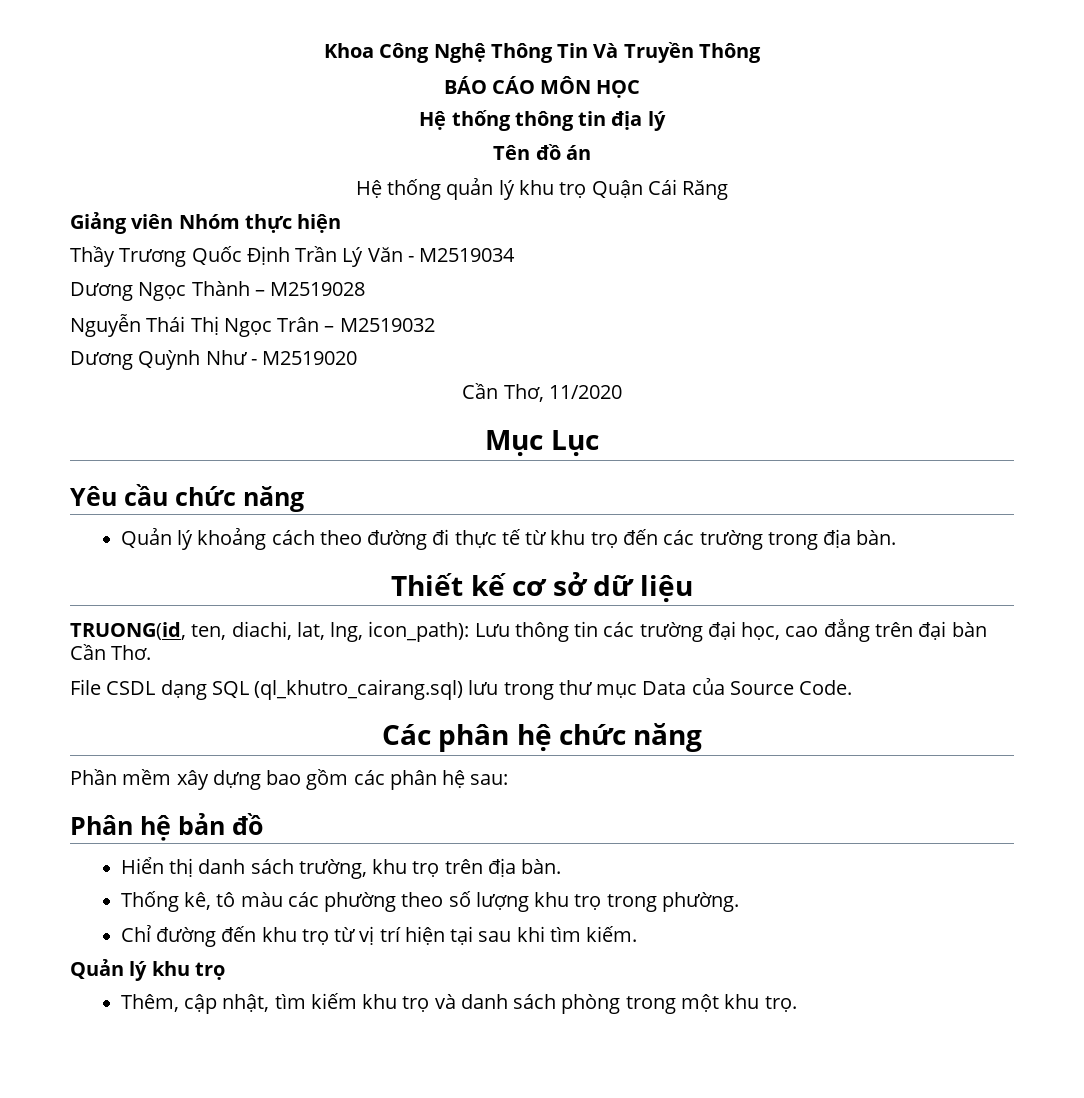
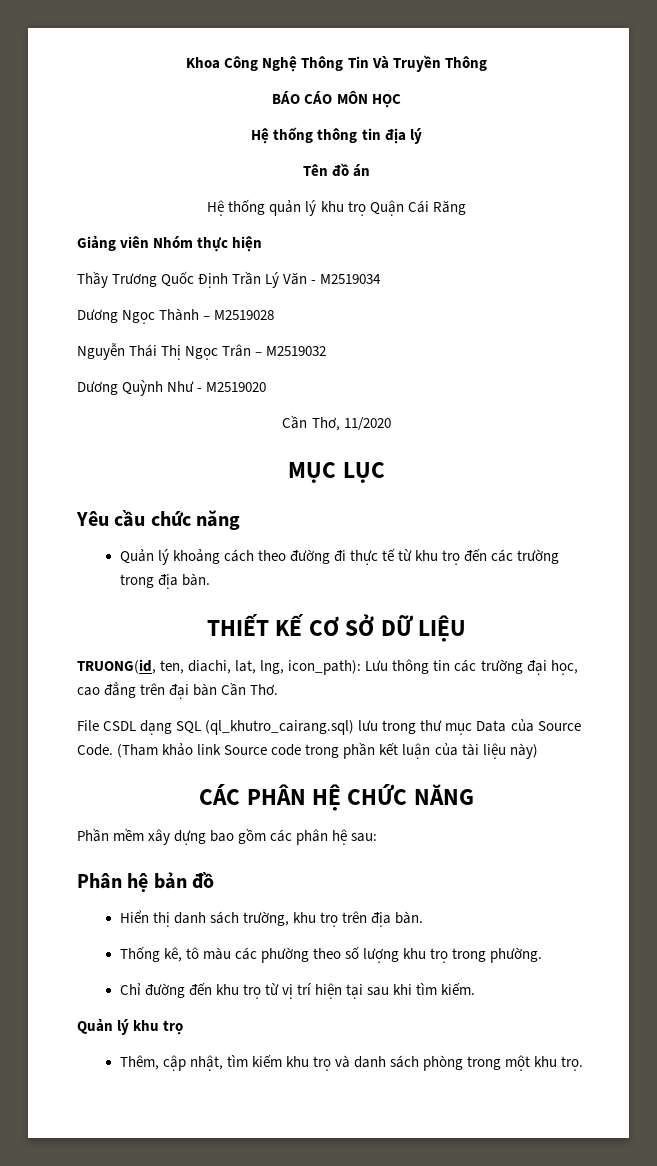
[485,430,599,457] Mục Lục -> [288,462,385,483] MỤC LỤC
[391,572,693,603] Thiết kế cơ sở dữ liệu -> [207,614,466,642] THIẾT KẾ CƠ SỞ DỮ LIỆU
[381,723,703,752] // Các phân hệ chức năng -> [117,742,538,759] [199,784,474,811] (Tham khảo link Source code trong phần kết luận của tài liệu này) // CÁC PHÂN HỆ CHỨC NĂNG

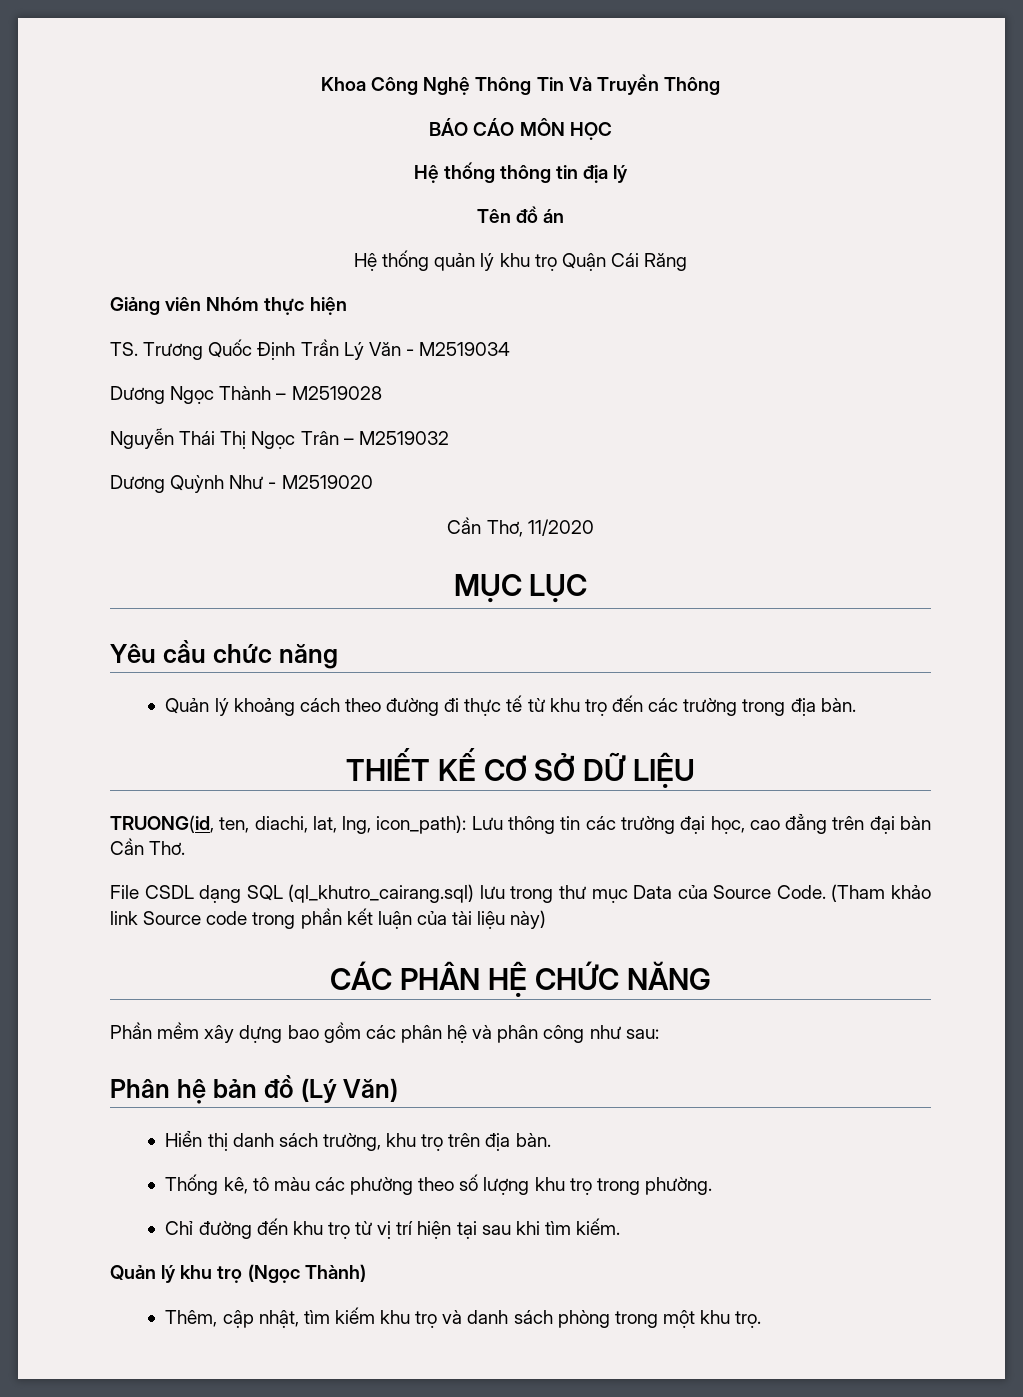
[77,271,108,288] Thầy -> [110,342,138,356] TS.
(348, 837) none -> [472,1025,621,1043] và phân công như
(215, 880) none -> [300,1078,399,1103] (Lý Văn)
(184, 1027) none -> [247,1264,366,1283] (Ngọc Thành)

